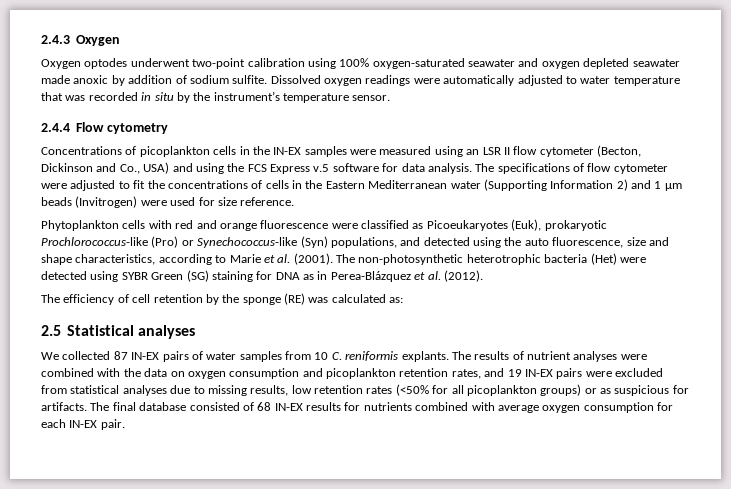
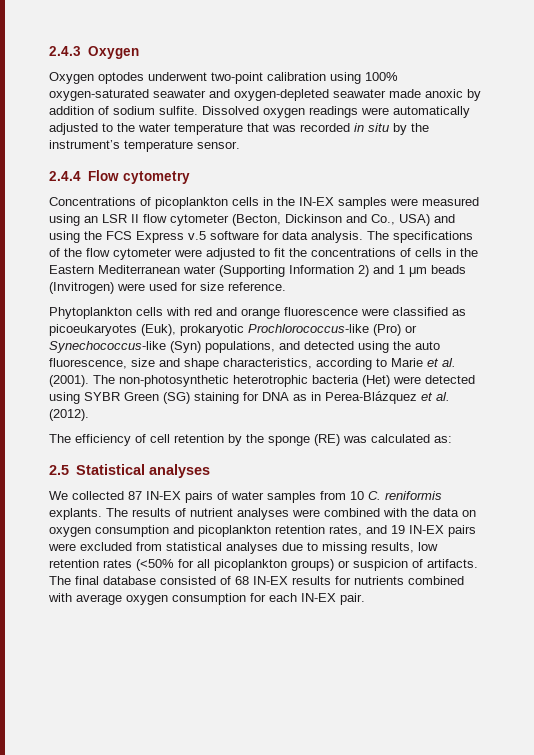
[541,58,630,69] oxygen depleted -> [234,89,329,101] oxygen-depleted
(577, 80) none -> [117,123,135,132] the
(584, 167) none -> [64,248,82,257] the
[426,220,508,231] Picoeukaryotes -> [49,324,137,336] picoeukaryotes
[600,385,689,396] as suspicious for -> [353,559,423,571] suspicion of

